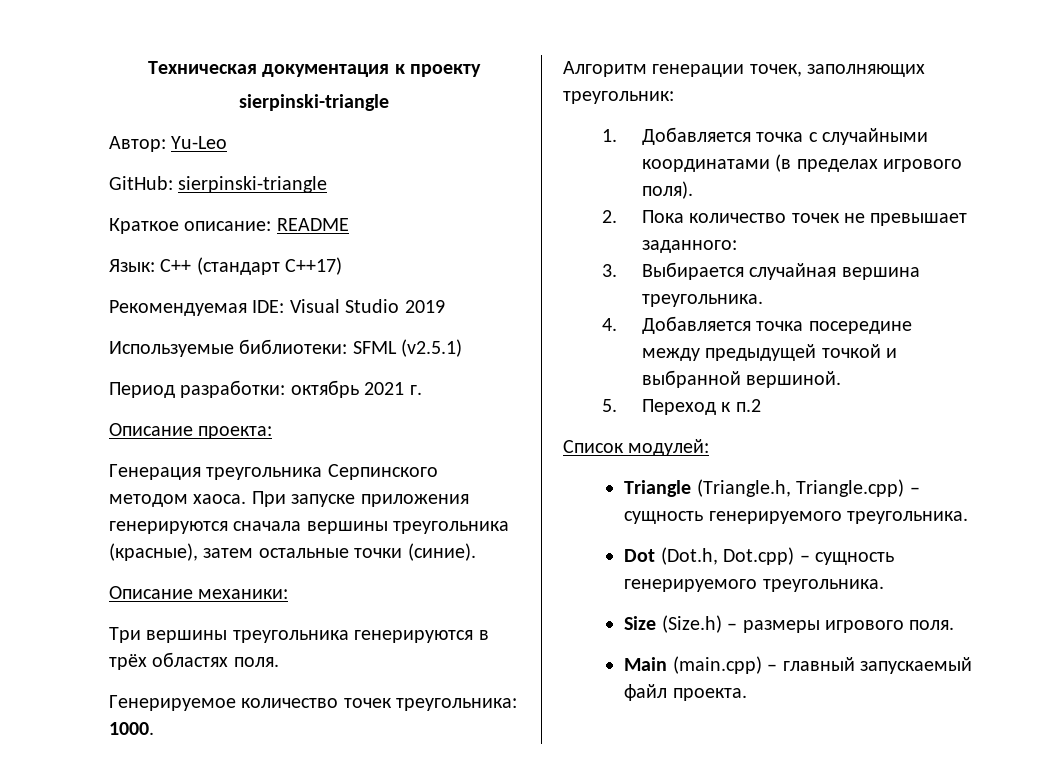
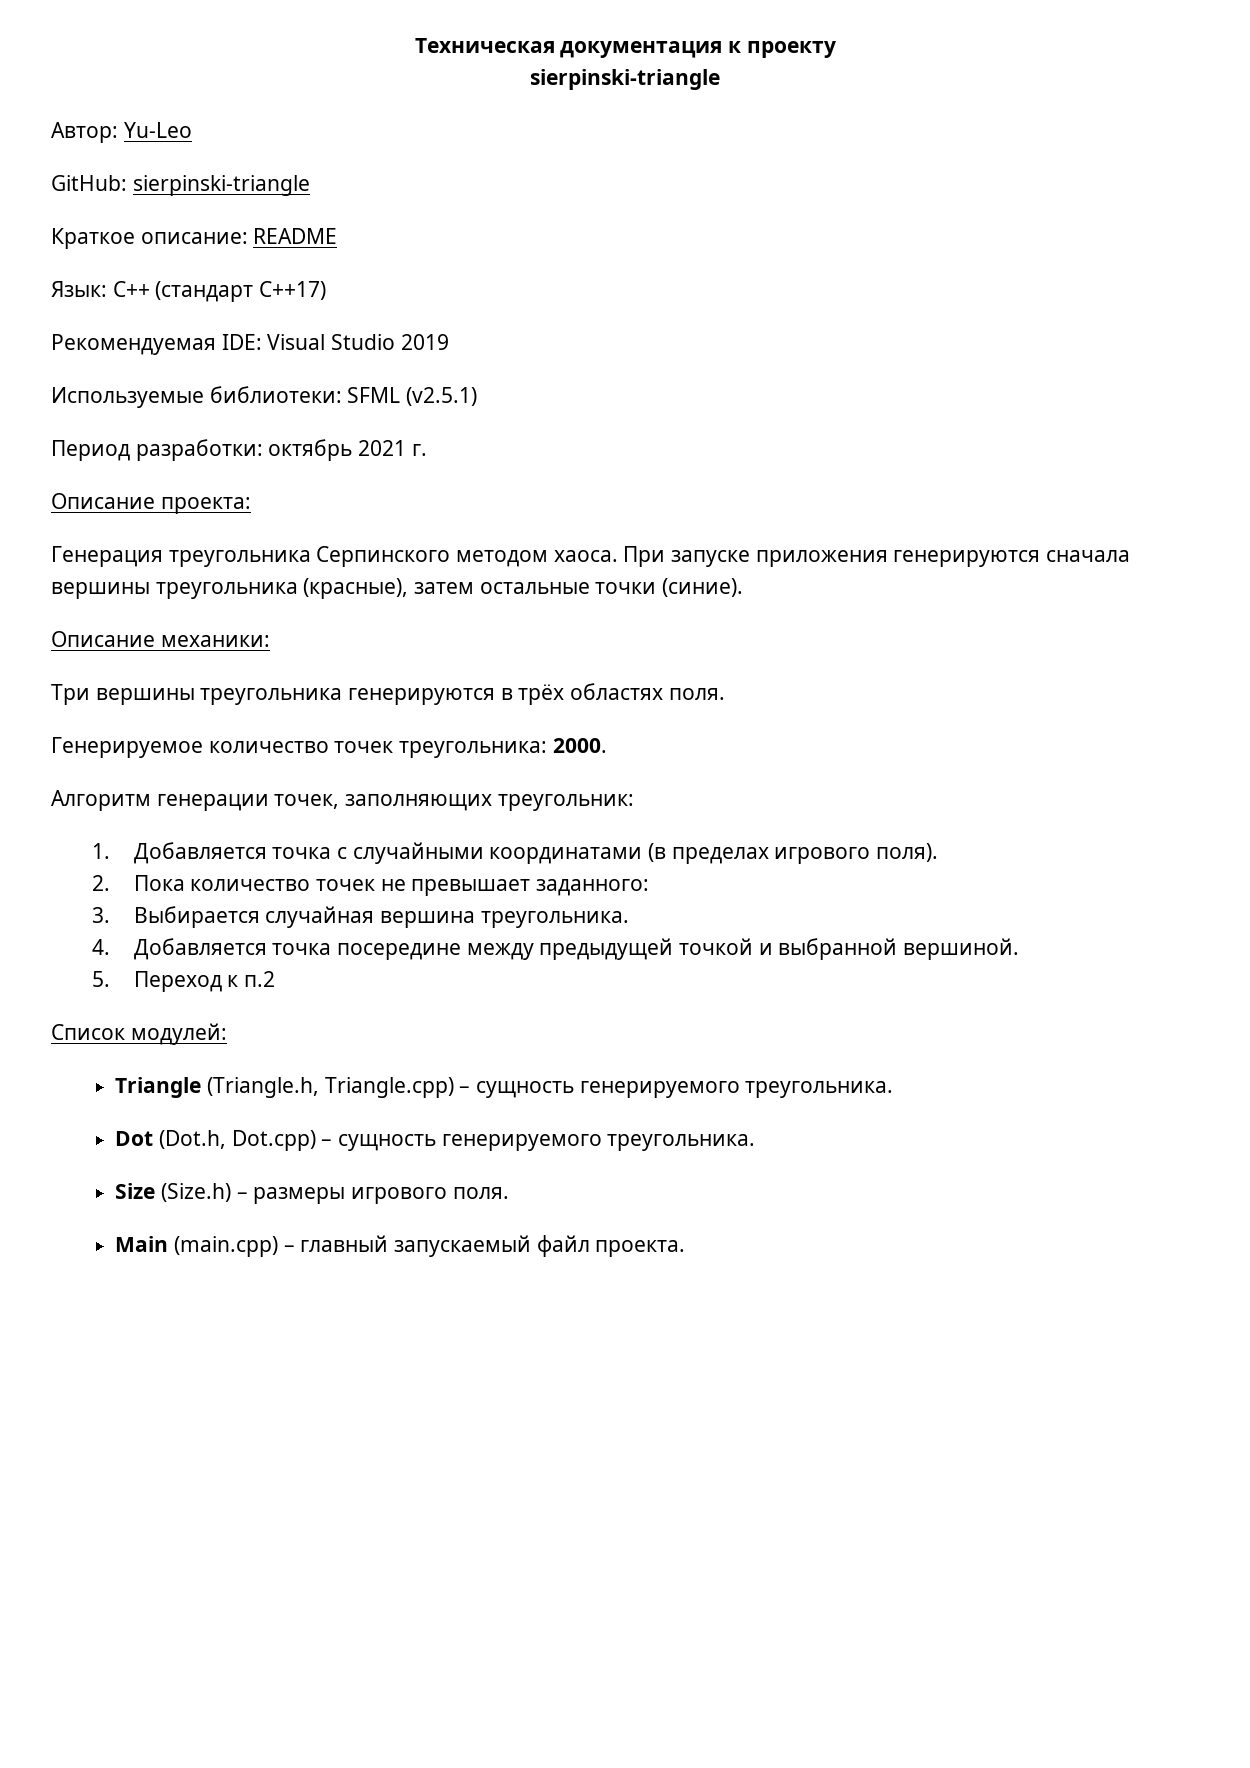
[109,722,154,735] 1000. -> [552,738,607,753] 2000.

